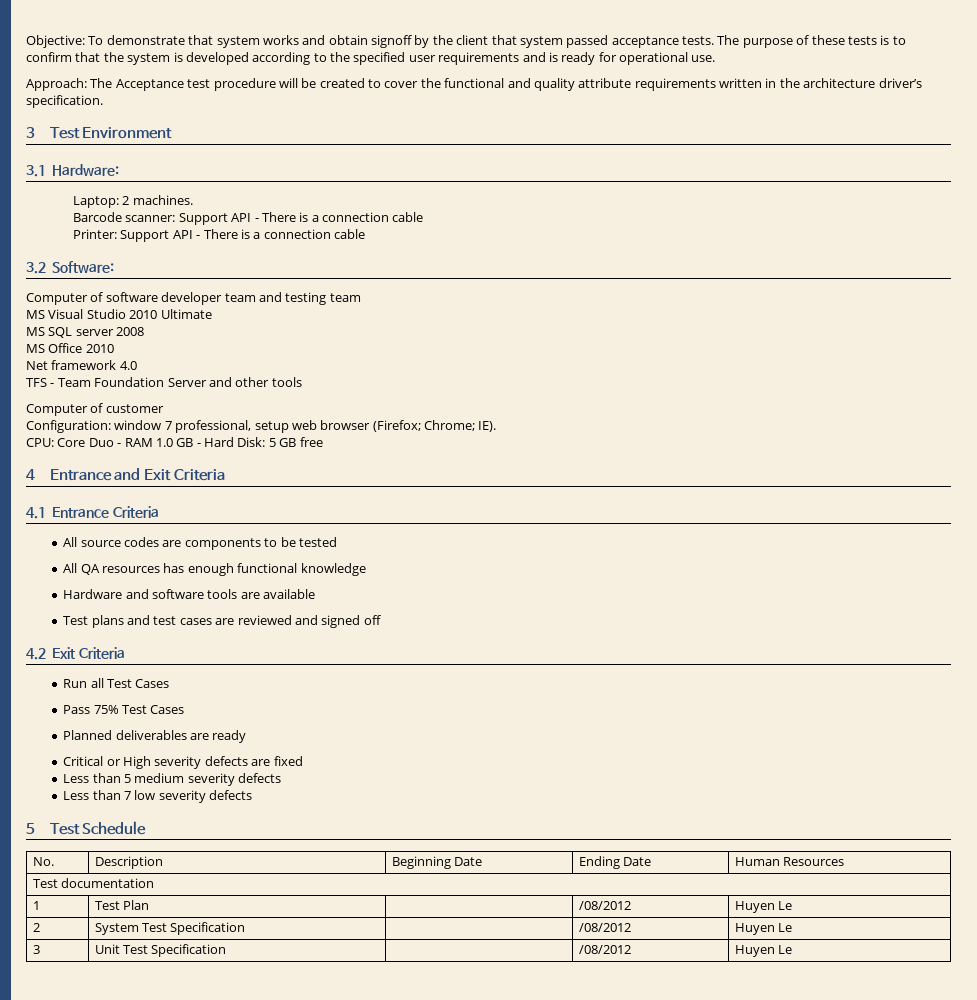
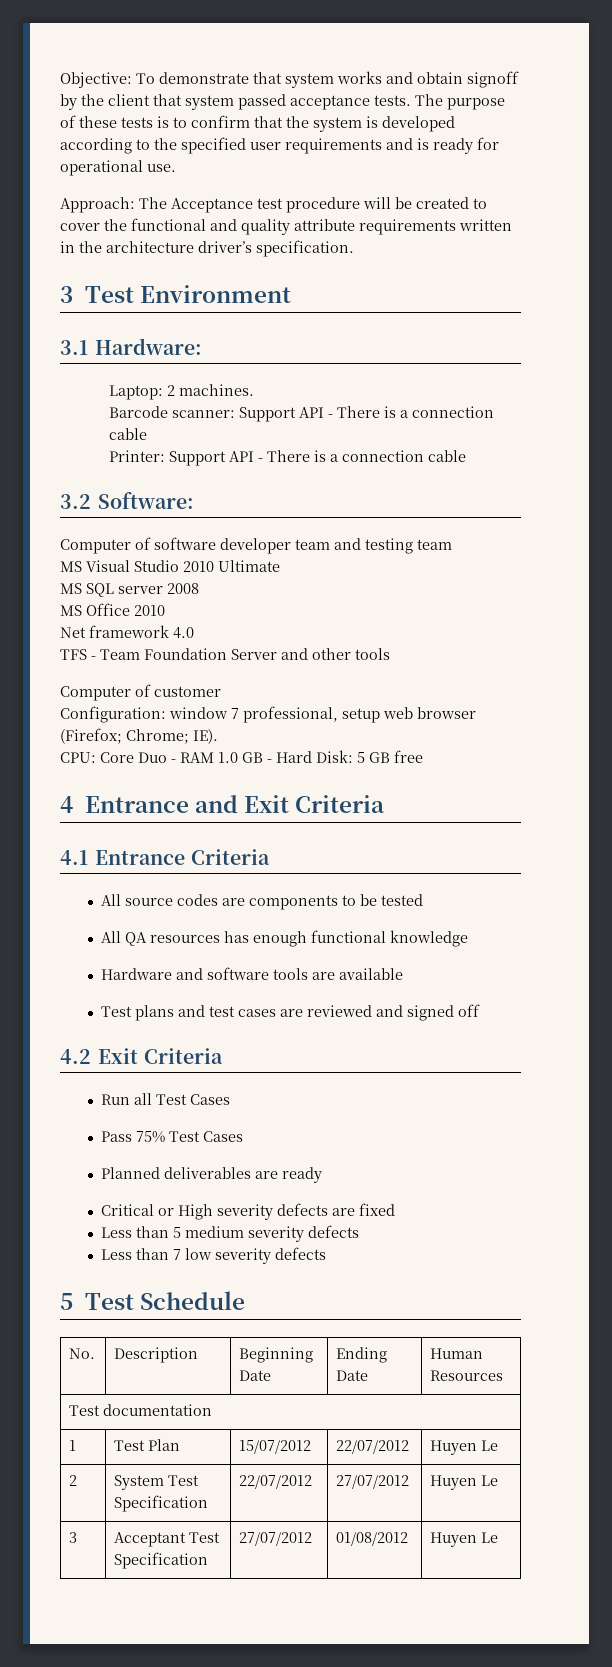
[578,901,631,910] | /08/2012 -> [239,1440,312,1454] [336,1440,410,1454] 15/07/2012 | 22/07/2012
[578,923,631,932] | /08/2012 -> [239,1475,313,1489] [336,1475,410,1489] 22/07/2012 | 27/07/2012
[94,944,227,957] [578,945,631,954] Unit Test Specification | | /08/2012 -> [114,1532,221,1547] [114,1552,209,1569] [239,1532,313,1546] [336,1532,409,1546] Acceptant Test Specification | 27/07/2012 | 01/08/2012

